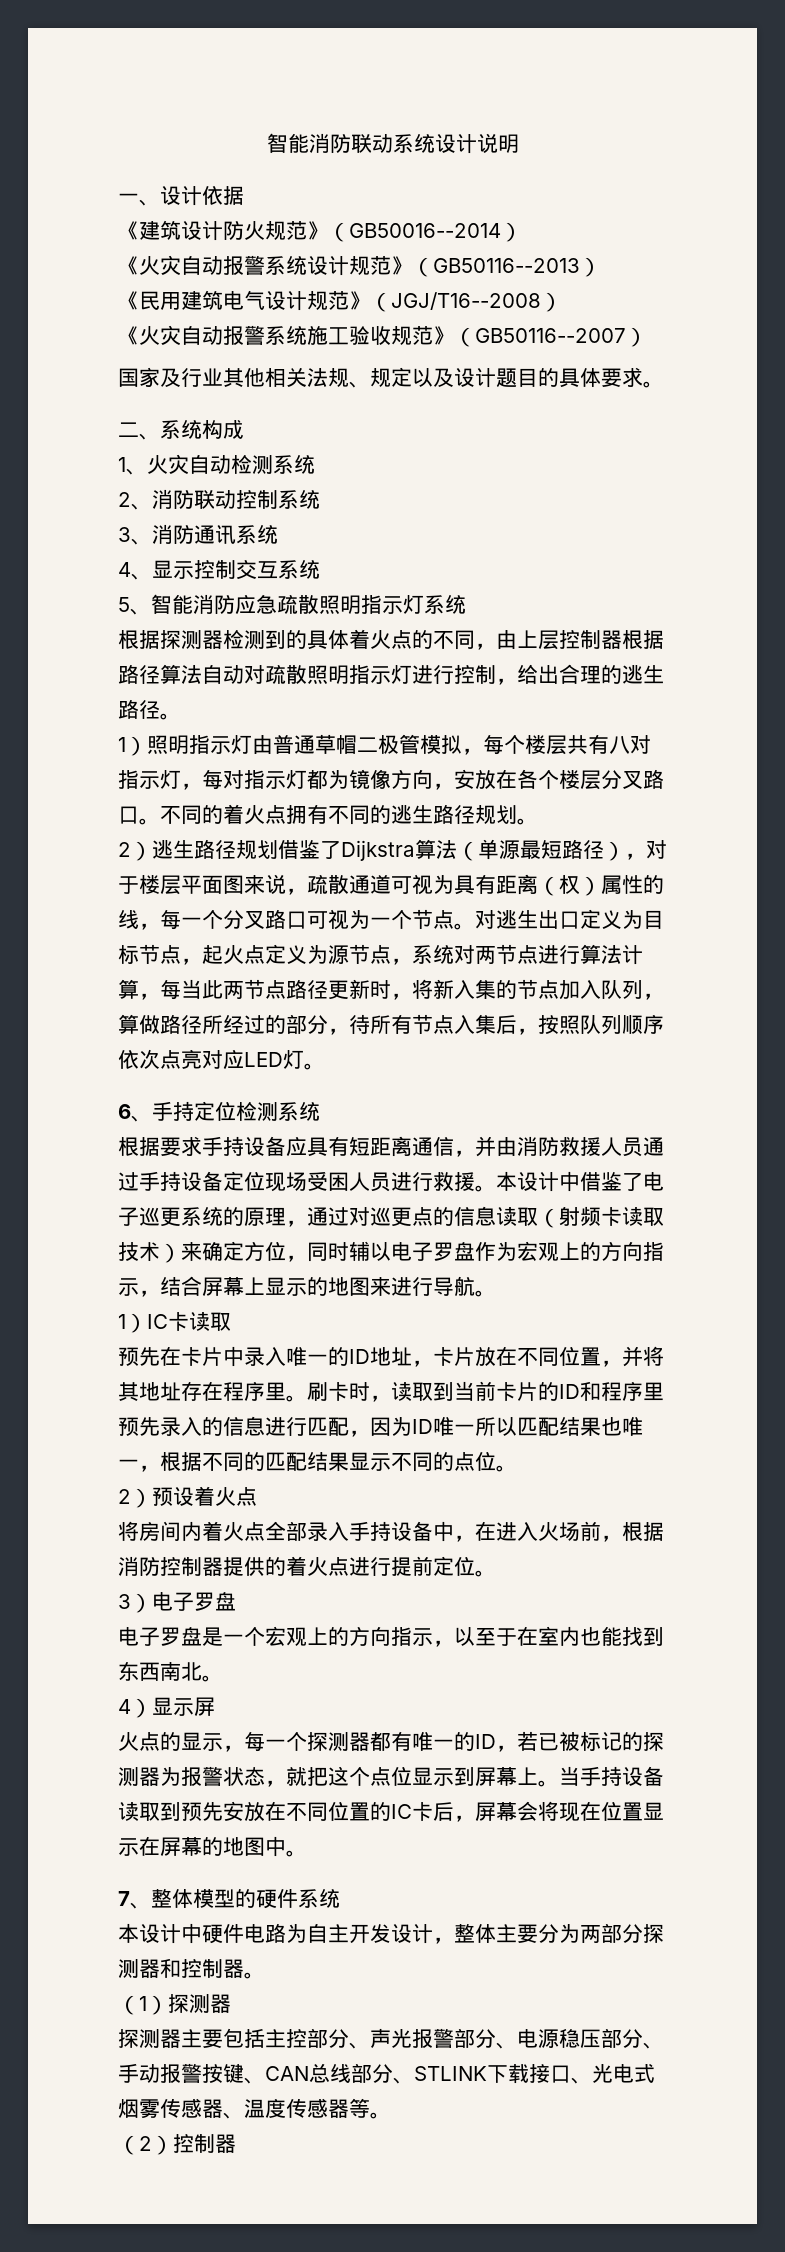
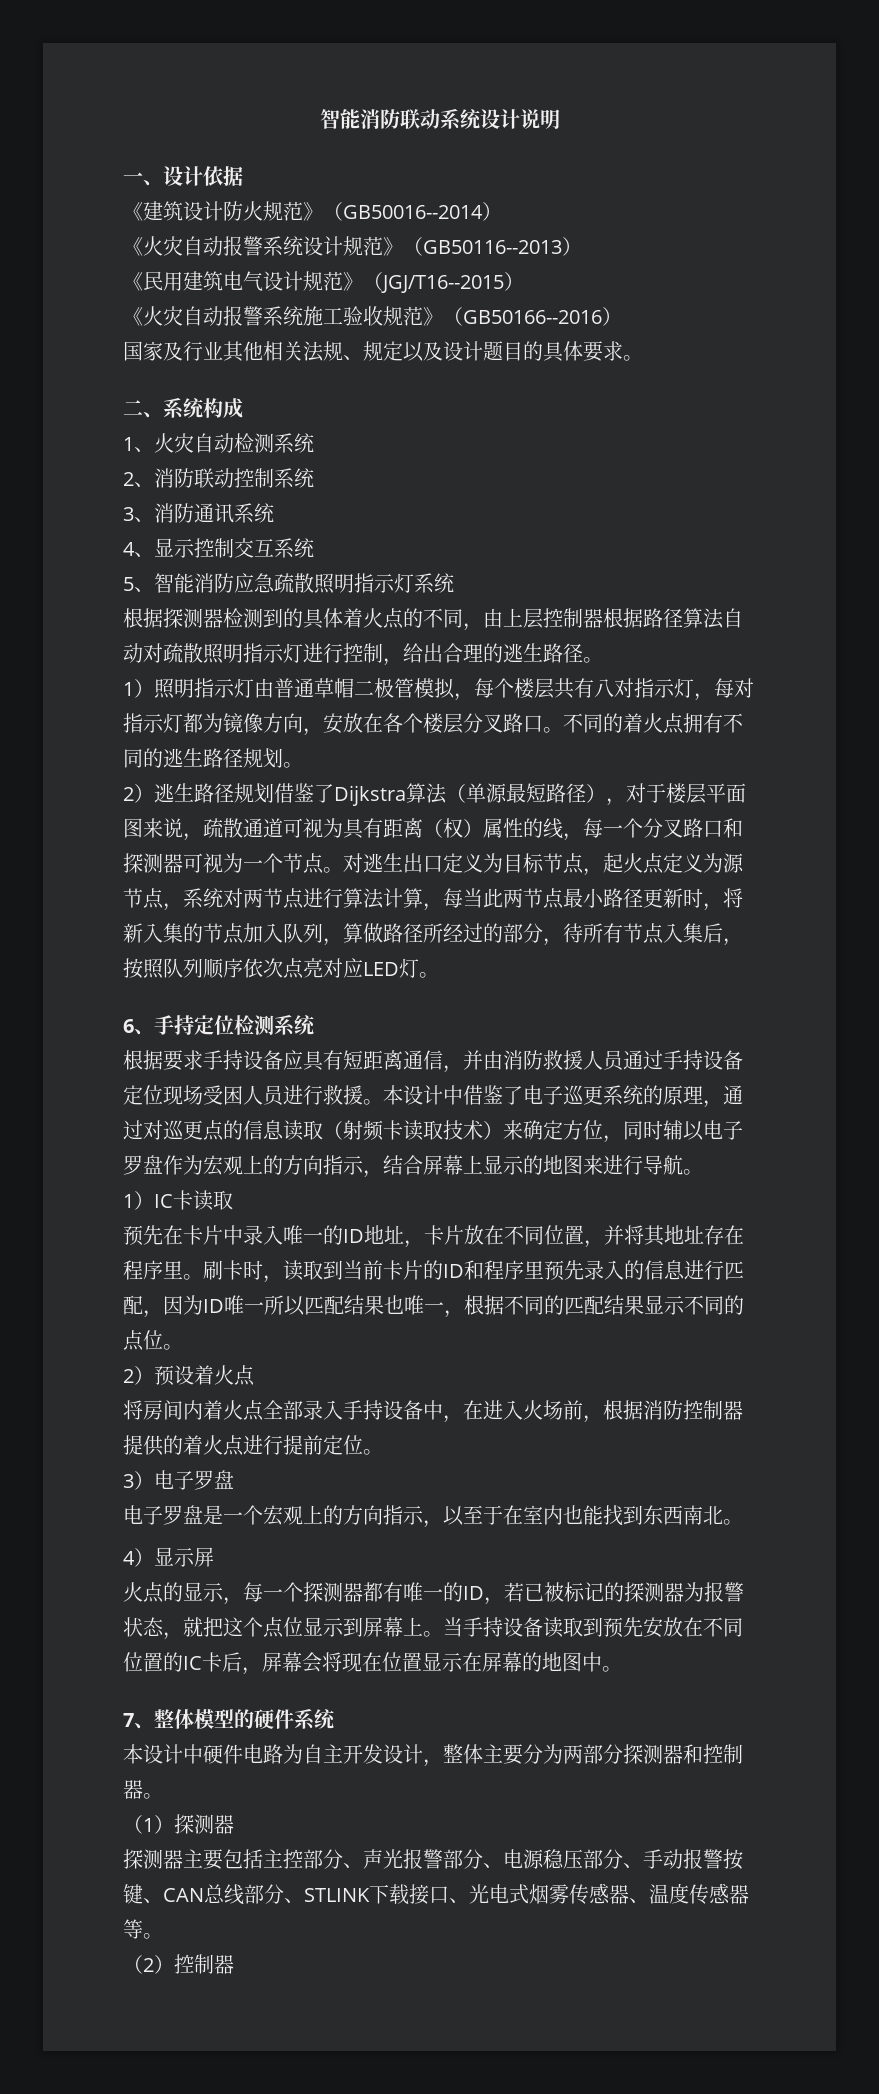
[391,292,541,310] JGJ/T16--2008 -> [381,275,504,293] JGJ/T16--2015
[475,328,626,343] GB50116--2007 -> [463,310,602,324] GB50166--2016
(307, 920) none -> [723,818,743,838] [123,853,183,873] 和探测器
(286, 989) none -> [563,888,604,908] 最小

